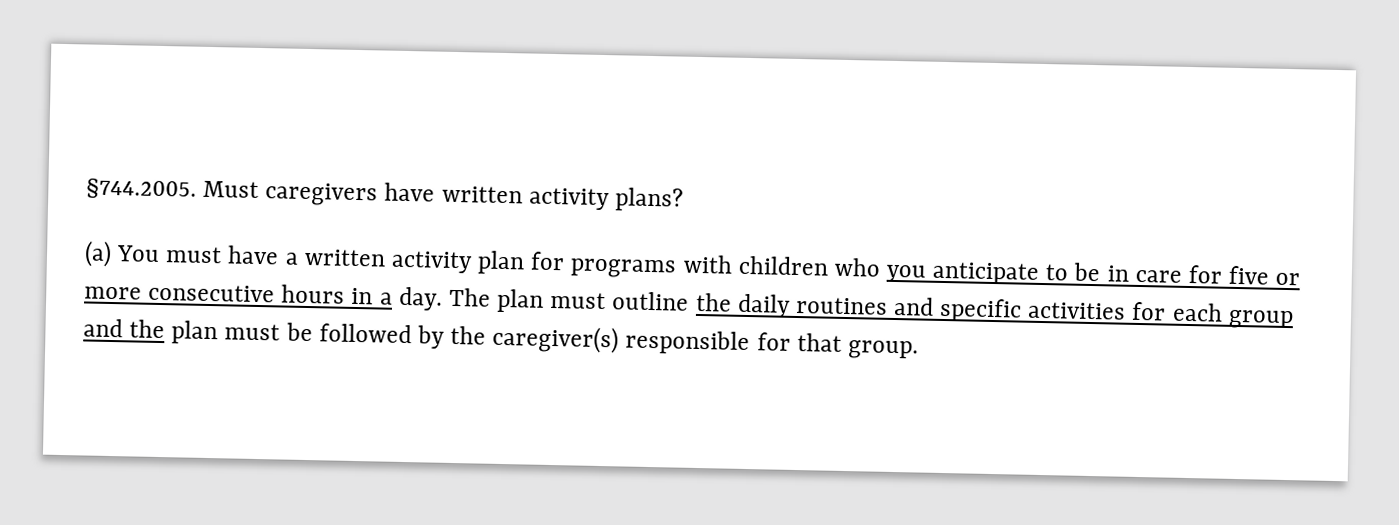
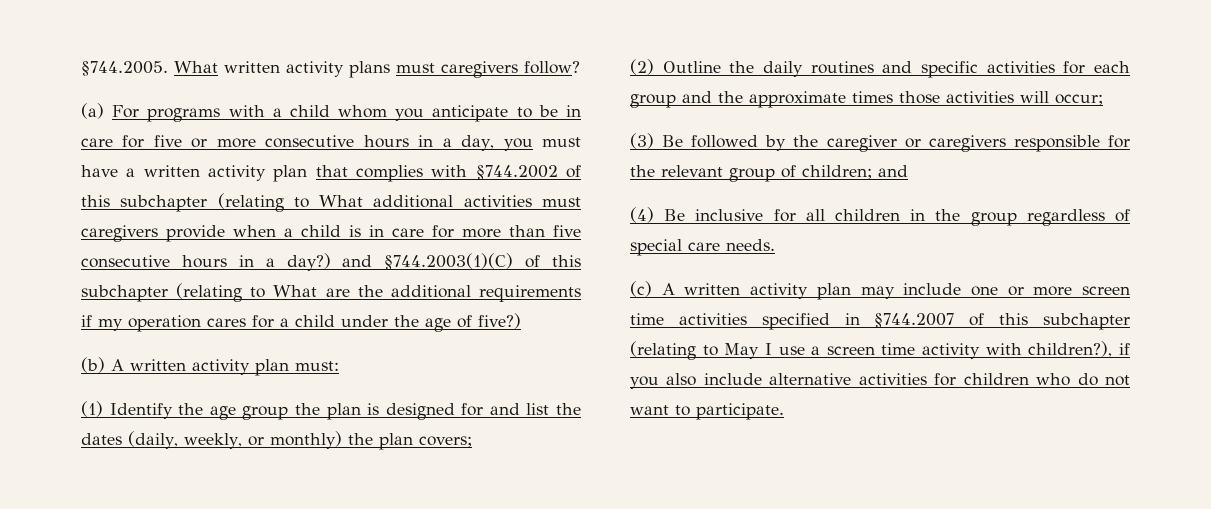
[203,180,684,212] [84,240,881,279] Must caregivers have written activity plans? // (a) You must have a written activity plan for programs with children who -> [174,61,580,78] [81,103,388,122] What written activity plans must caregivers follow? // (a) For programs with a child whom
[397,286,690,313] day. The plan must outline -> [461,135,582,151] [81,165,581,182] [81,193,581,212] [81,225,581,242] [81,253,581,271] [81,283,581,302] [81,313,521,332] [81,357,339,376] [81,401,581,420] [81,431,472,450] [630,59,721,75] day, you must have a written activity plan that complies with §744.2002 of this subchapter (relating to What additional activities must caregivers provide when a child is in care for more than five consecutive hours in a day?) and §744.2003(1)(C) of this subchapter (relating to What are the additional requirements if my operation cares for a child under the age of five?) // (b) A written activity plan must: // (1) Identify the age group the plan is designed for and list the dates (daily, weekly, or monthly) the plan covers; // (2) Outline
[171,320,919,360] plan must be followed by the caregiver(s) responsible for that group. -> [749,91,1103,108] [630,133,1130,152] [630,165,908,182] [630,207,1130,226] [630,239,775,256] [630,281,1130,300] [630,313,1130,330] [630,341,1130,360] [630,373,1130,389] [630,403,784,420] approximate times those activities will occur; // (3) Be followed by the caregiver or caregivers responsible for the relevant group of children; and // (4) Be inclusive for all children in the group regardless of special care needs. // (c) A written activity plan may include one or more screen time activities specified in §744.2007 of this subchapter (relating to May I use a screen time activity with children?), if you also include alternative activities for children who do not want to participate.

